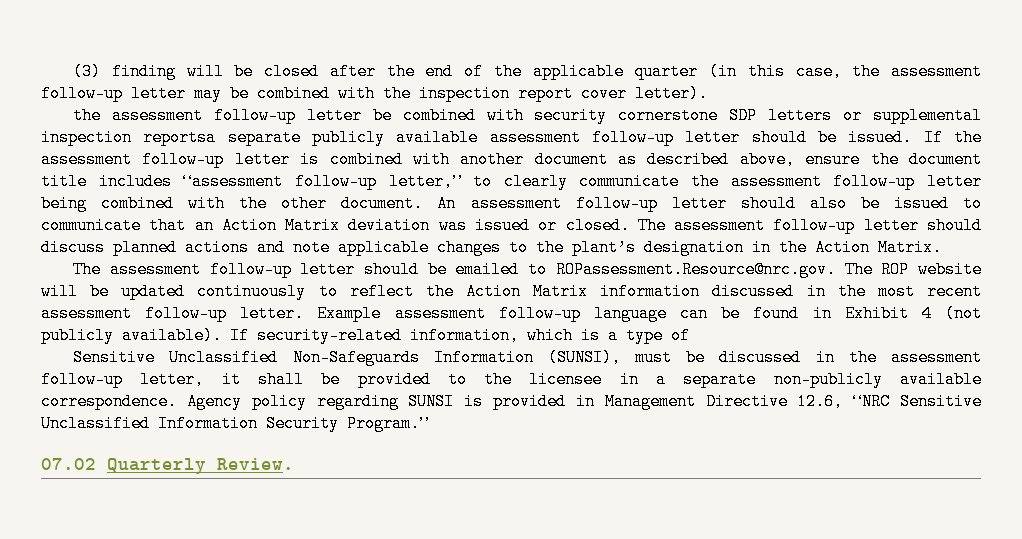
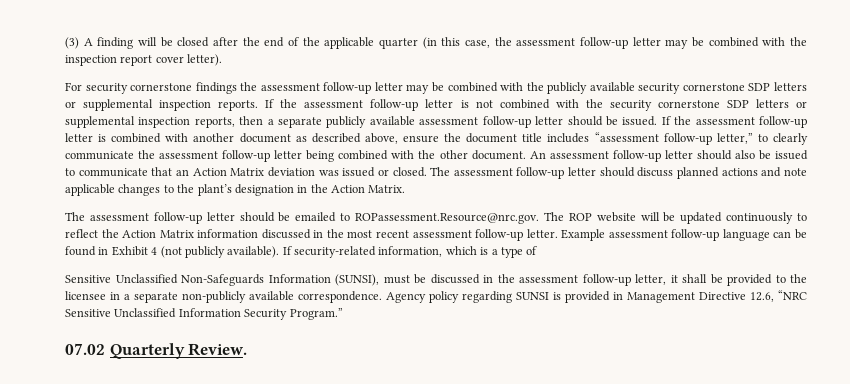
(102, 71) none -> [83,38,93,46] A
[73,107,983,124] [41,129,217,146] the assessment follow-up letter be combined with security cornerstone SDP letters or supplemental inspection reportsa -> [65,82,807,94] [65,99,807,111] [65,116,274,128] For security cornerstone findings the assessment follow-up letter may be combined with the publicly available security cornerstone SDP letters or supplemental inspection reports. If the assessment follow-up letter is not combined with the security cornerstone SDP letters or supplemental inspection reports, then a

